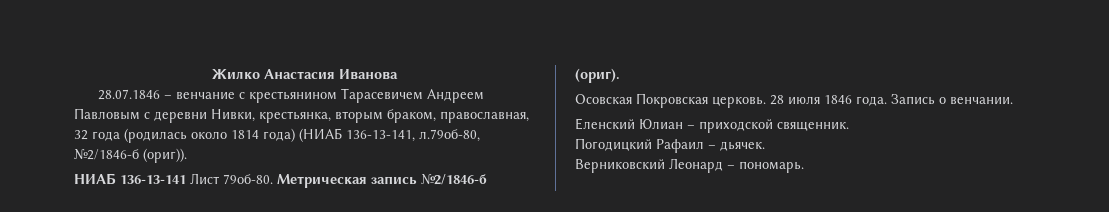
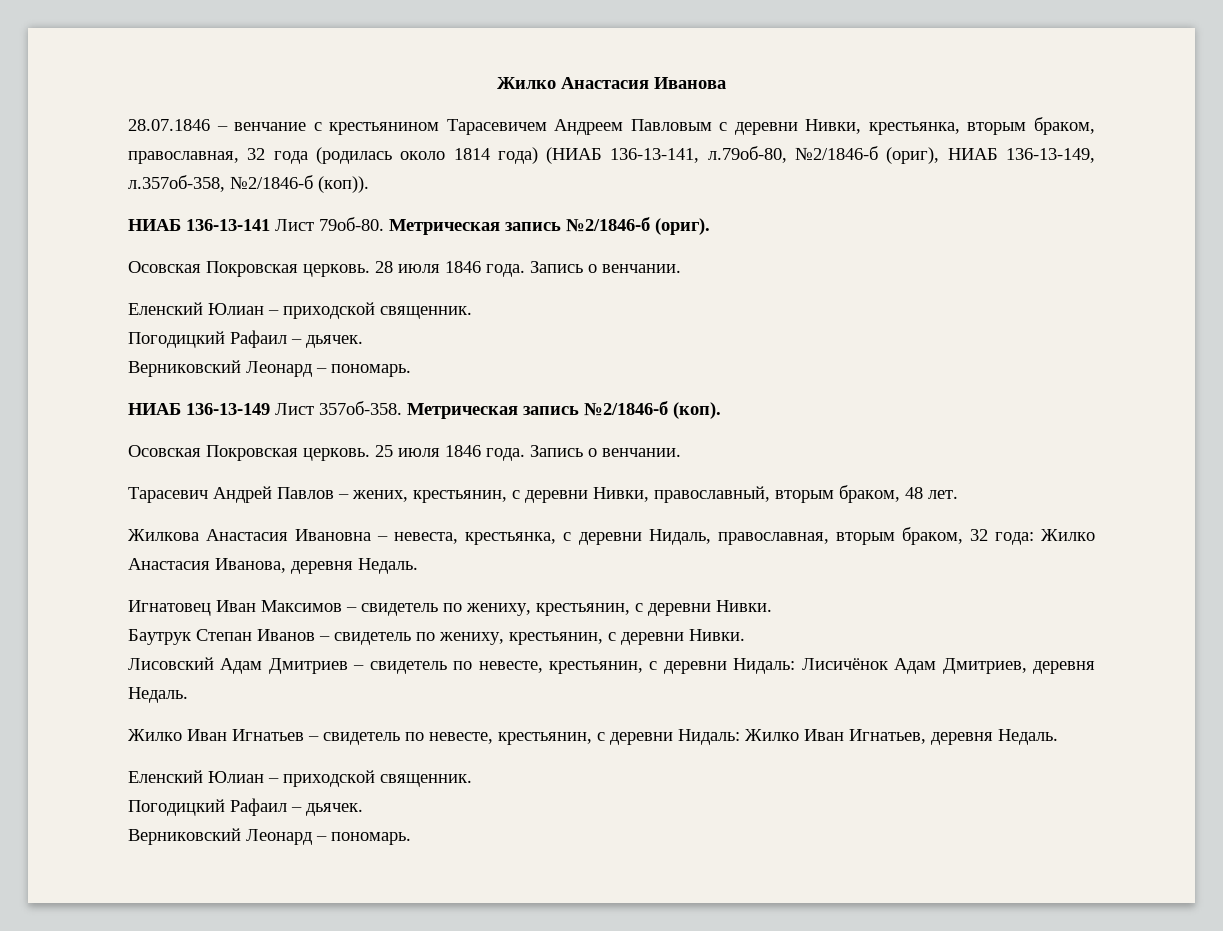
[143,148,187,163] (ориг)). -> [886,147,1095,164] [128,175,369,193] (ориг), НИАБ 136-13-149, л.357об-358, №2/1846-б (коп)).
(804, 167) none -> [128,401,721,419] [128,445,681,461] [128,485,958,503] [128,527,1095,545] [128,558,418,574] [128,600,772,616] [128,629,745,645] [128,657,1095,674] [128,687,188,703] [128,729,1058,745] [128,770,472,787] [128,798,363,816] [128,828,411,845] // НИАБ 136-13-149 Лист 357об-358. Метрическая запись №2/1846-б (коп). // Осовская Покровская церковь. 25 июля 1846 года. Запись о венчании. // Тарасевич Андрей Павлов – жених, крестьянин, с деревни Нивки, православный, вторым браком, 48 лет. // Жилкова Анастасия Ивановна – невеста, крестьянка, с деревни Нидаль, православная, вторым браком, 32 года: Жилко Анастасия Иванова, деревня Недаль. // Игнатовец Иван Максимов – свидетель по жениху, крестьянин, с деревни Нивки. // Баутрук Степан Иванов – свидетель по жениху, крестьянин, с деревни Нивки. // Лисовский Адам Дмитриев – свидетель по невесте, крестьянин, с деревни Нидаль: Лисичёнок Адам Дмитриев, деревня Недаль. // Жилко Иван Игнатьев – свидетель по невесте, крестьянин, с деревни Нидаль: Жилко Иван Игнатьев, деревня Недаль. // Еленский Юлиан – приходской священник. // Погодицкий Рафаил – дьячек. // Верниковский Леонард – пономарь.

